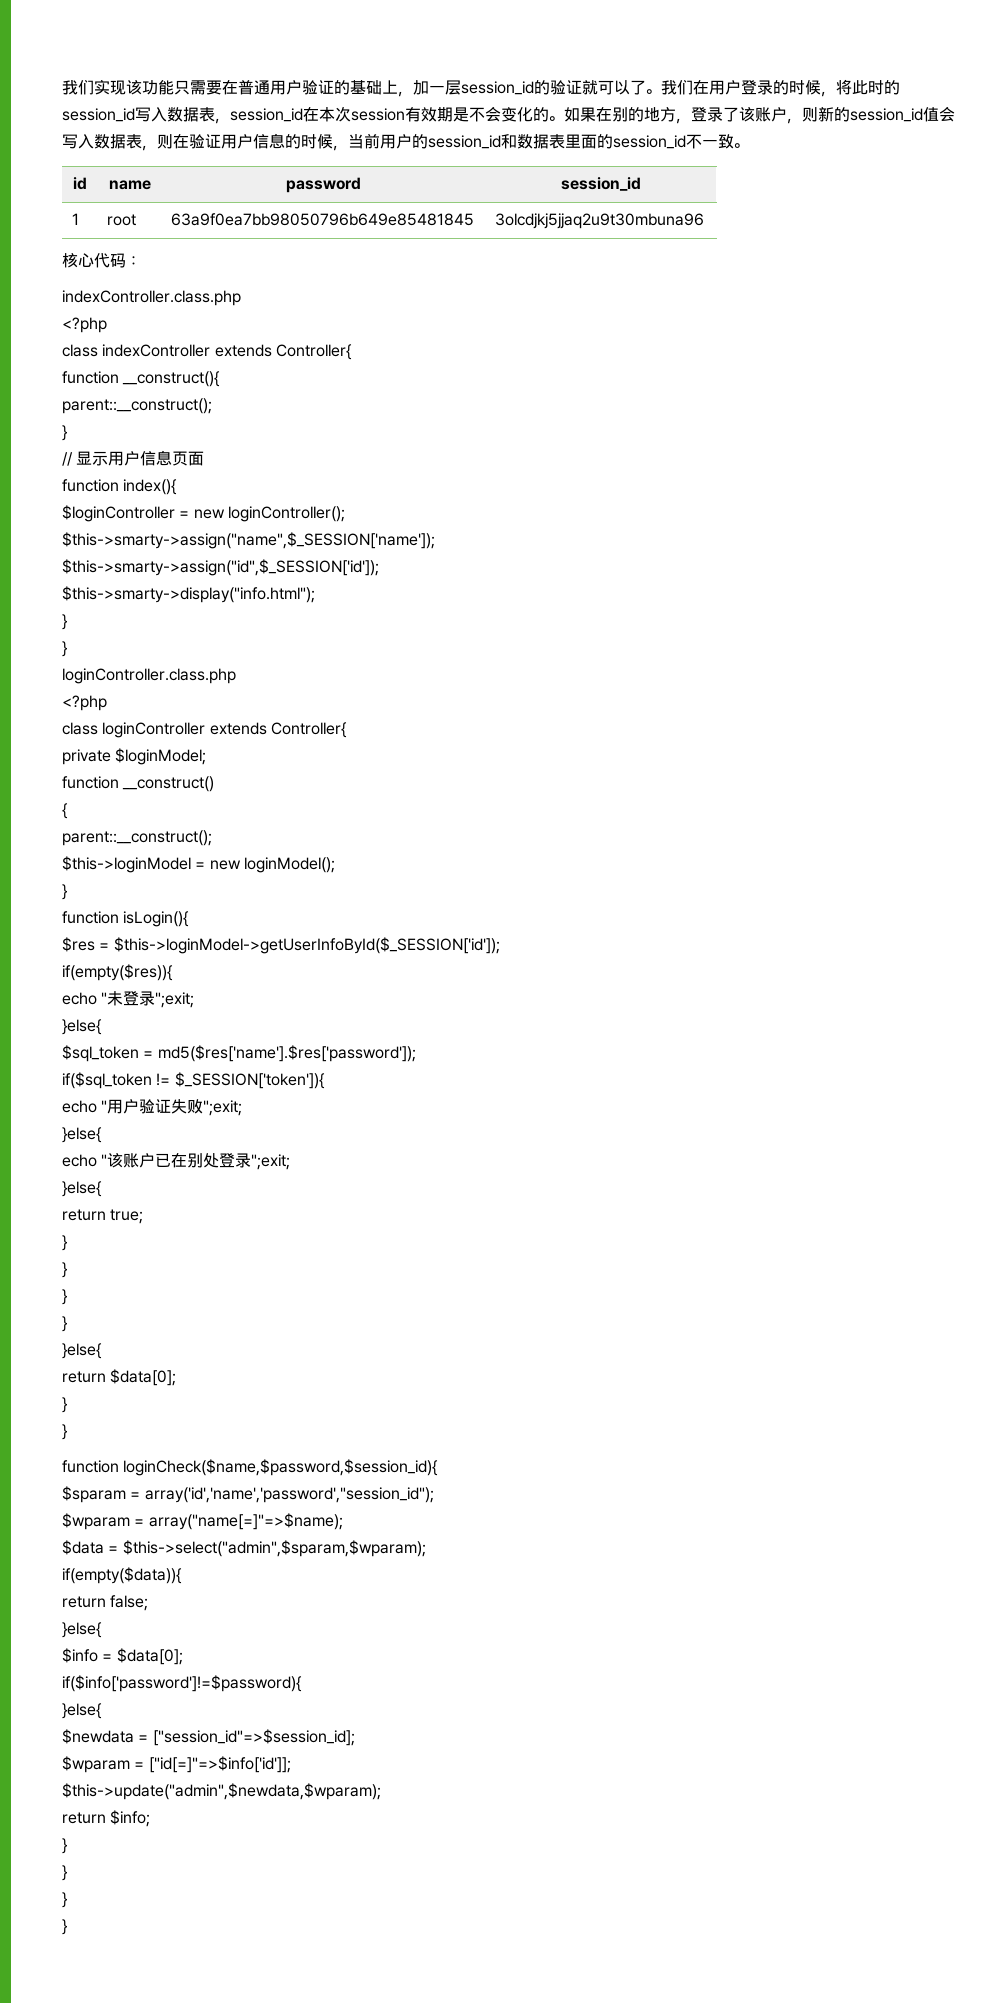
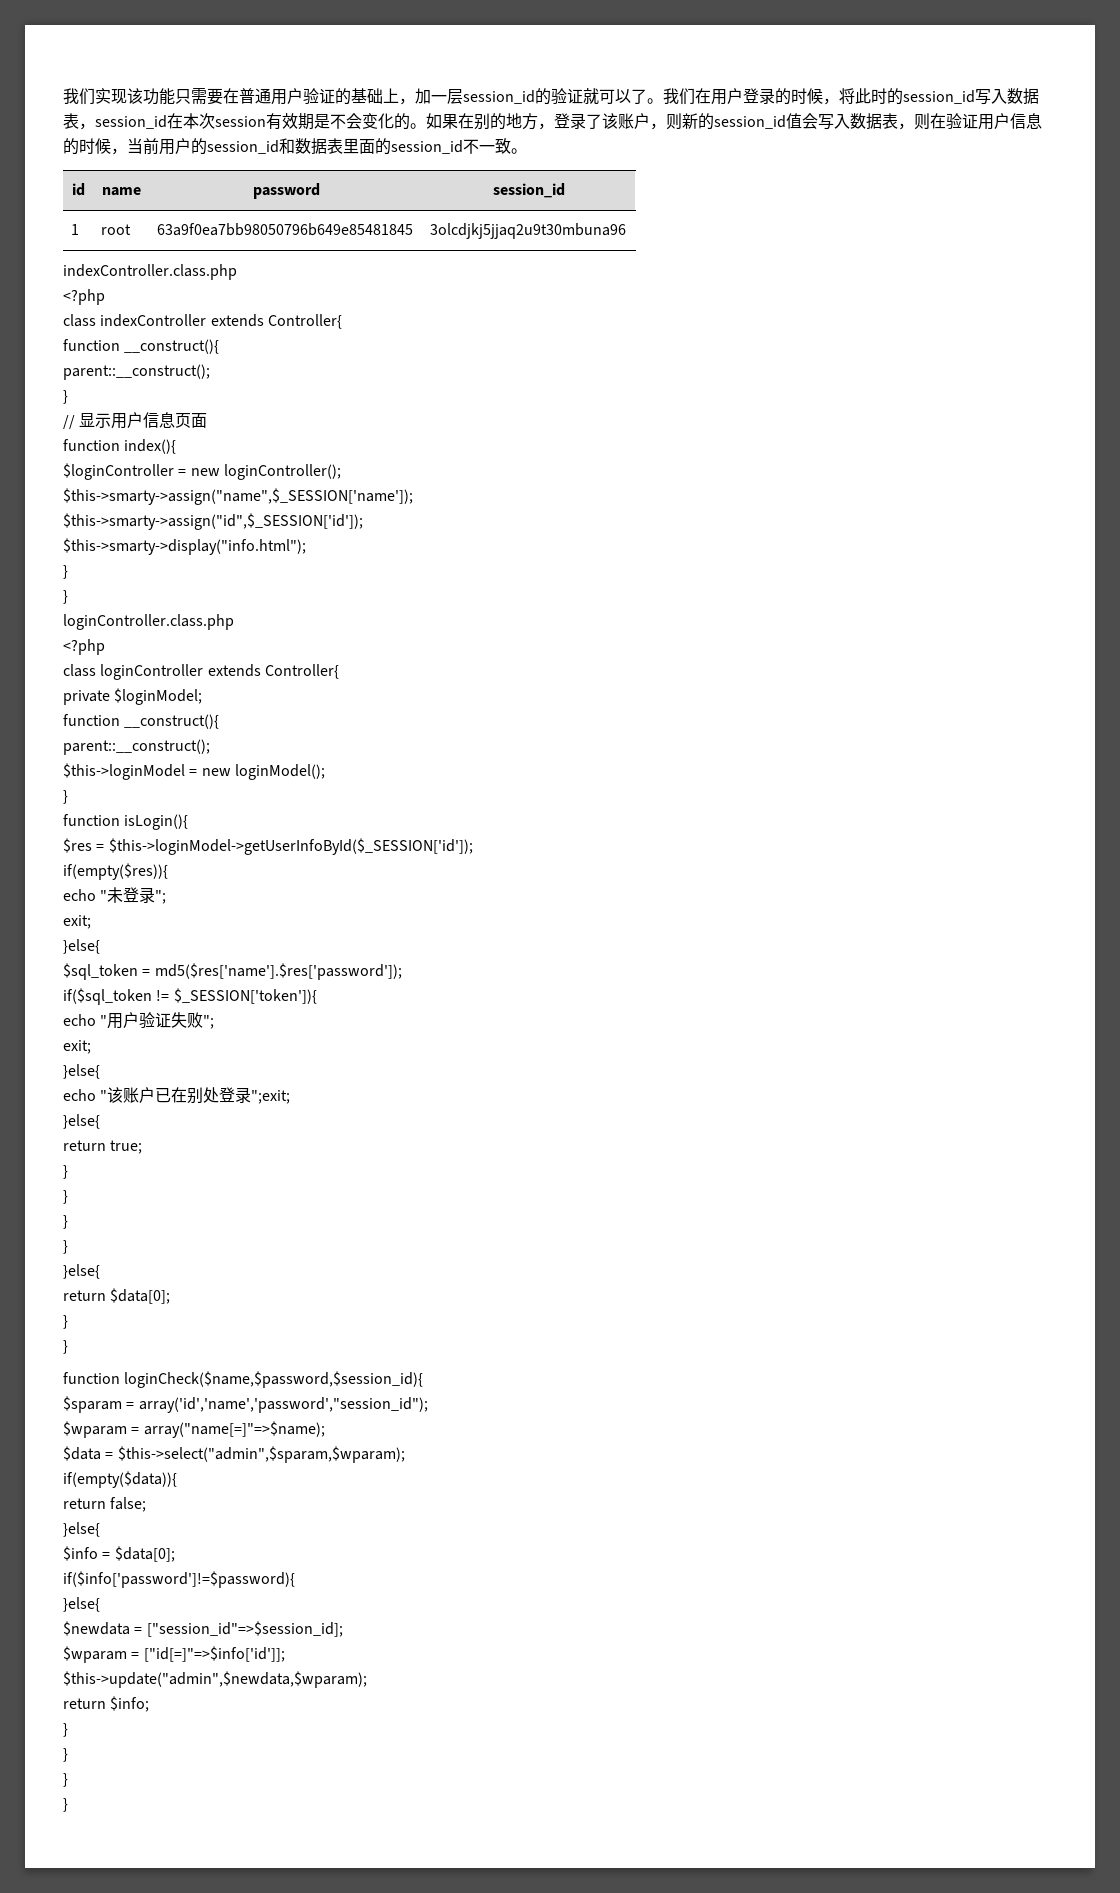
[62,253,141,268] // 核心代码： -> (627, 231) none
[122,776,215,792] [62,803,68,819] __construct() // { -> [124,714,220,729] __construct(){
[155,992,195,1008] ";exit; -> [155,890,167,904] [63,915,91,929] "; // exit;
[203,1100,243,1116] ";exit; -> [203,1015,215,1029] [63,1040,91,1054] "; // exit;

